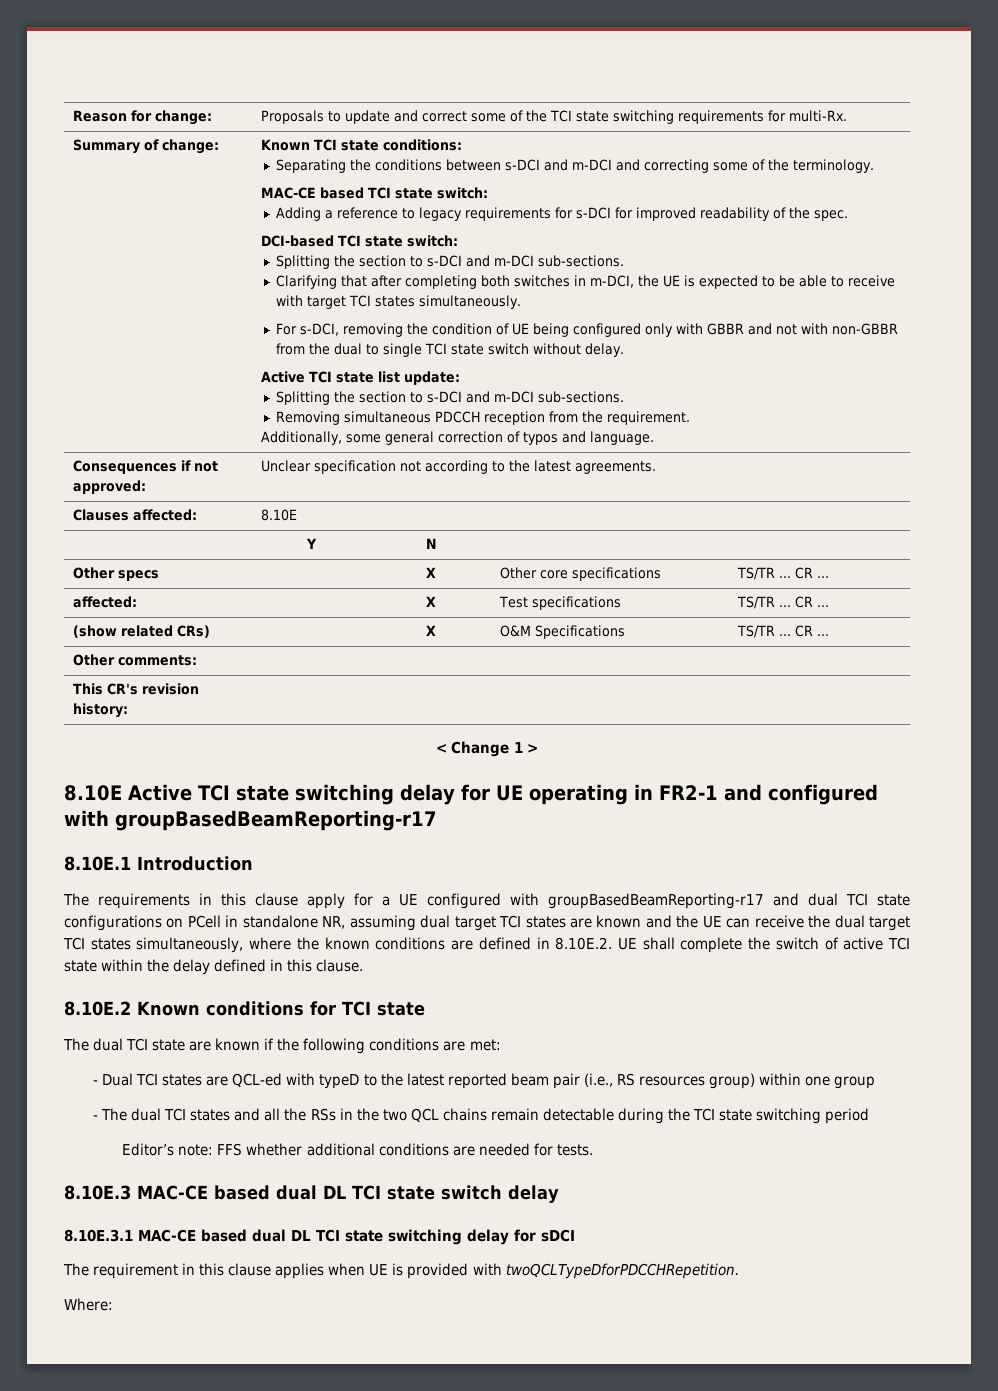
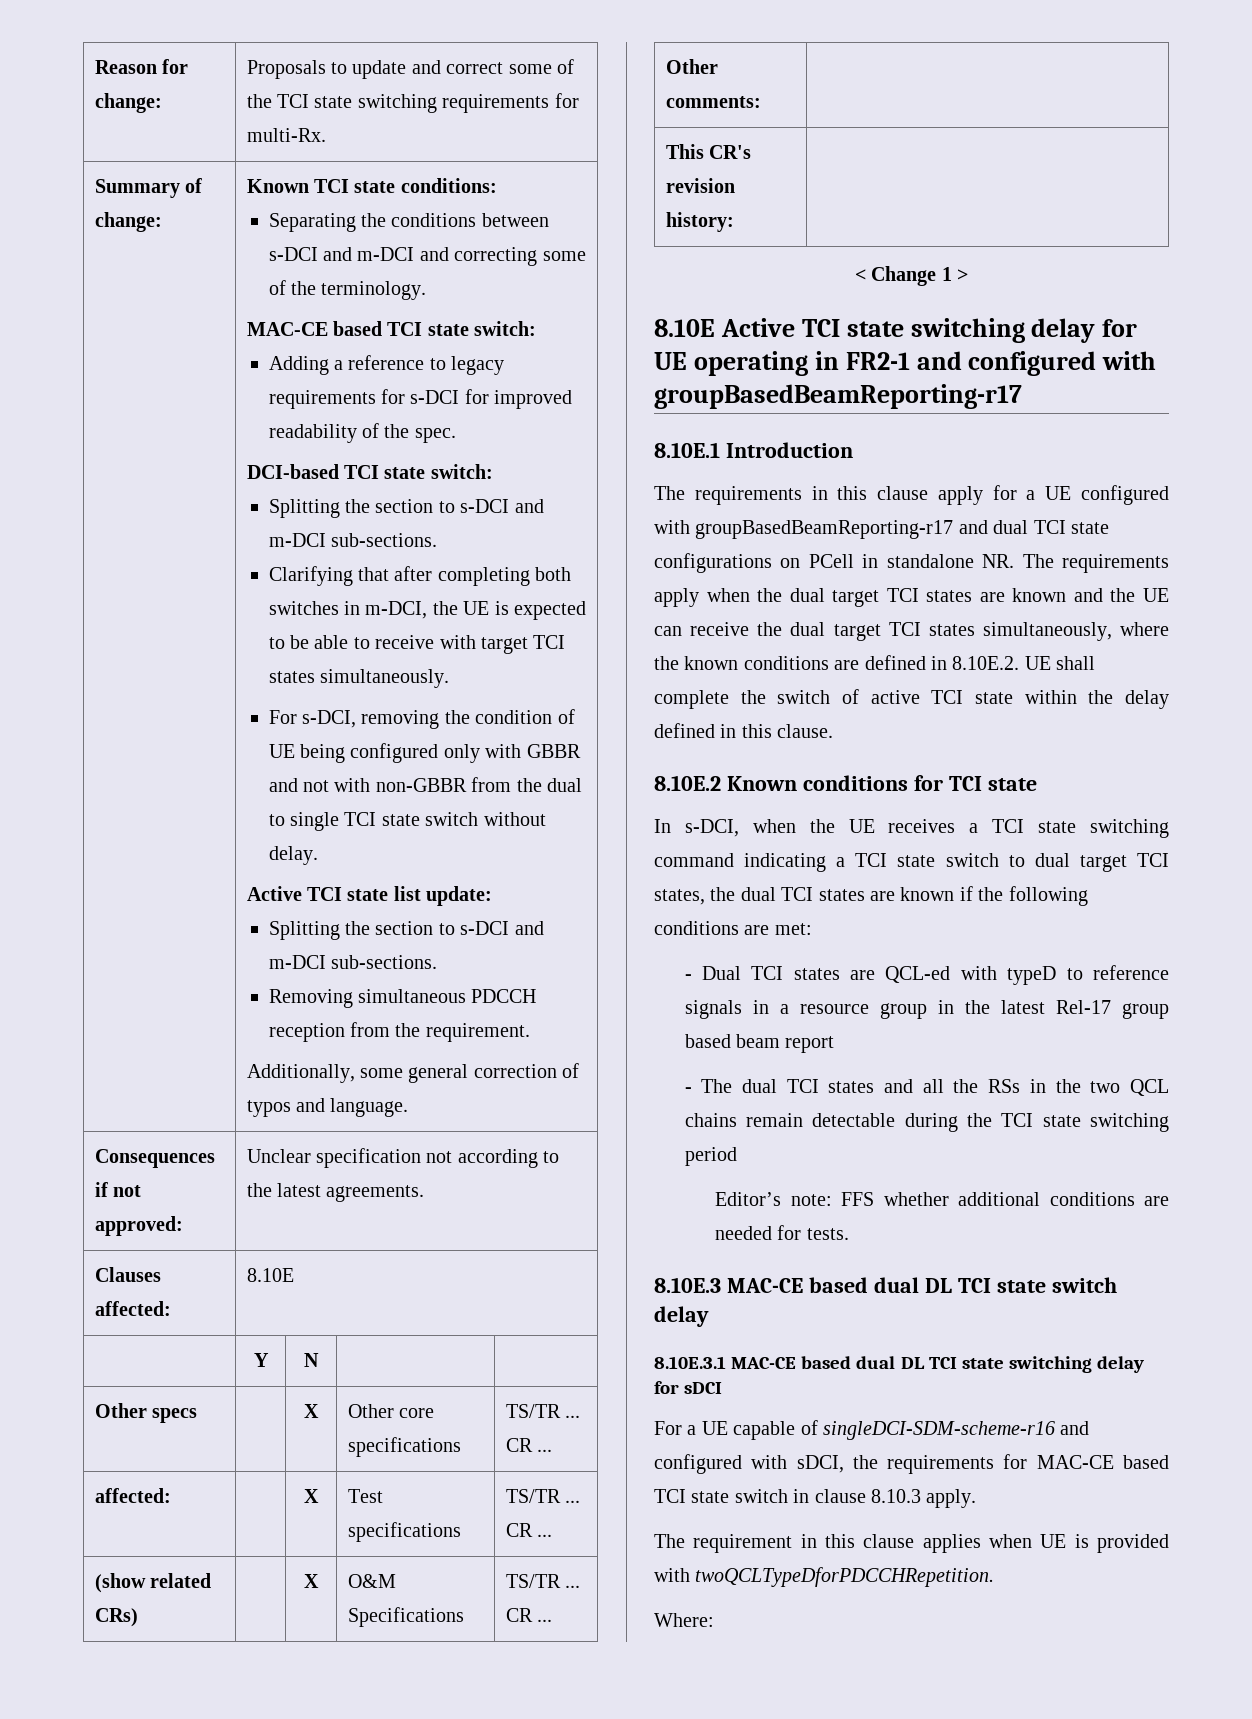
[322,915,416,931] NR, assuming -> [982,554,1169,573] [654,588,783,607] NR. The requirements apply when the
[63,1038,186,1051] The dual TCI state -> [654,819,1169,838] [654,853,1169,872] [654,887,865,905] In s-DCI, when the UE receives a TCI state switching command indicating a TCI state switch to dual target TCI states, the dual TCI states
[380,1073,876,1089] the latest reported beam pair (i.e., RS resources group) within one group -> [1093,965,1169,980] [684,1000,1169,1019] [684,1034,835,1053] reference signals in a resource group in the latest Rel-17 group based beam report
(575, 1235) none -> [654,1420,1090,1440] [654,1454,1169,1474] [654,1489,977,1508] // For a UE capable of singleDCI-SDM-scheme-r16 and configured with sDCI, the requirements for MAC-CE based TCI state switch in clause 8.10.3 apply.

